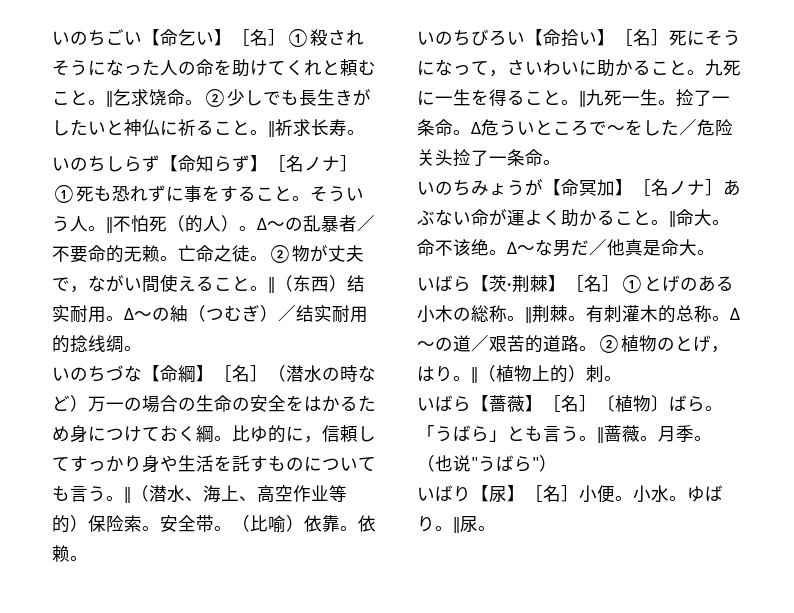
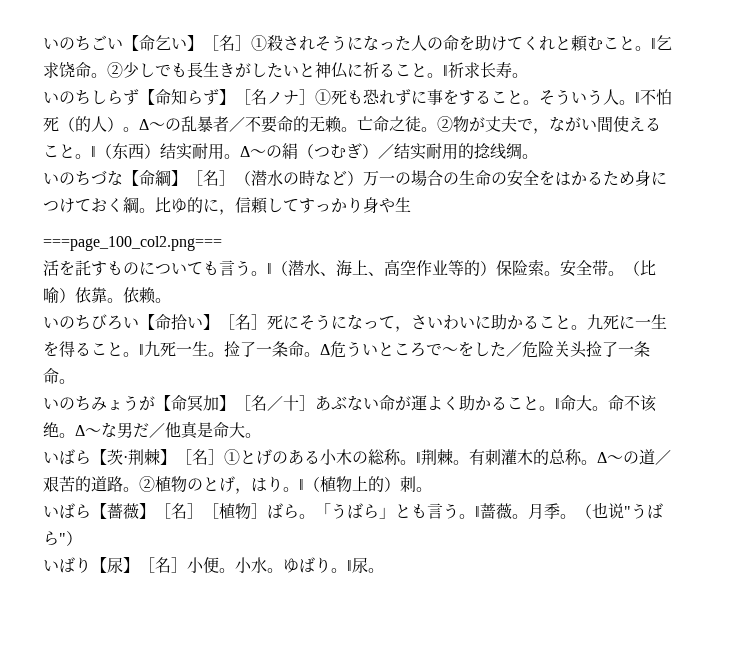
[170,305,188,322] 紬 -> [282,143,298,160] 絹
(196, 463) none -> [43,236,222,251] // ===page_100_col2.png=== //
[669,180,705,196] ノナ -> [267,395,299,411] ／十
[597,395,669,412] 〔植物〕 -> [203,503,267,520] ［植物］

